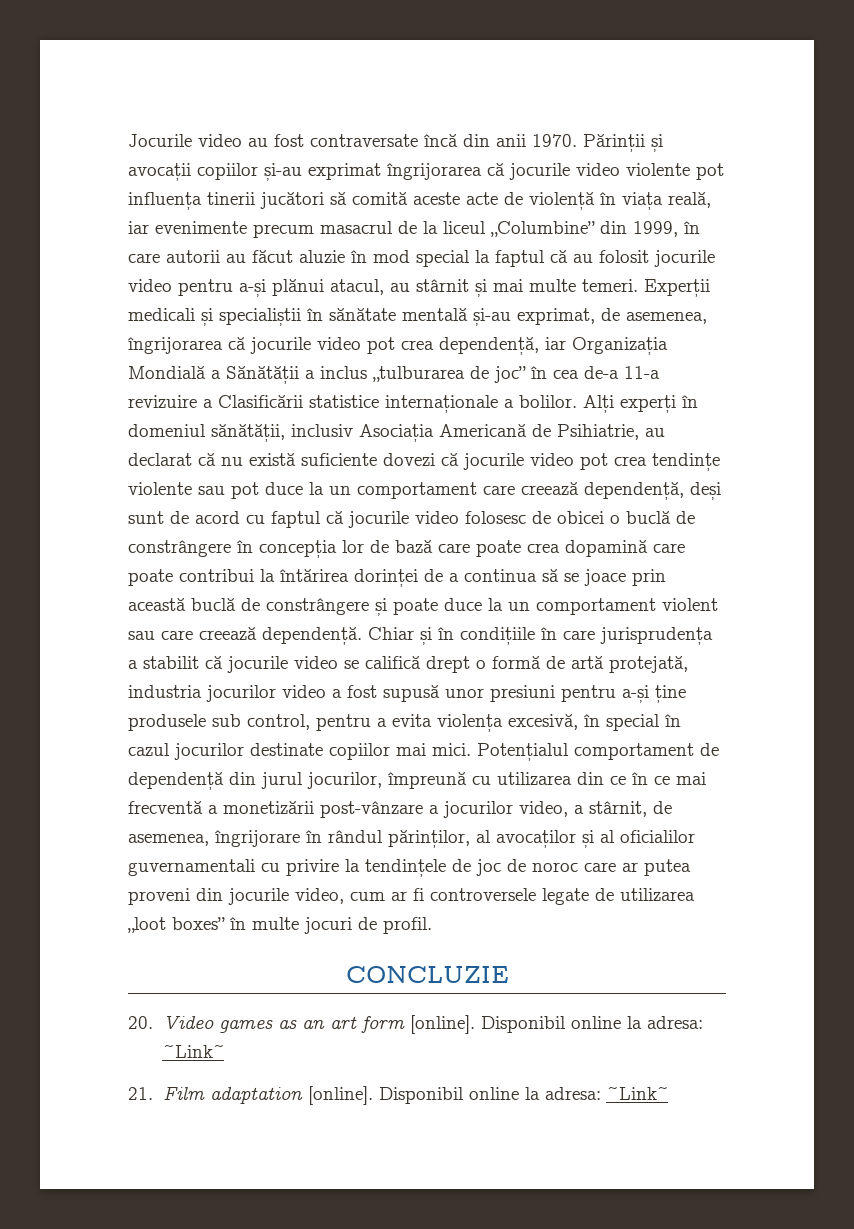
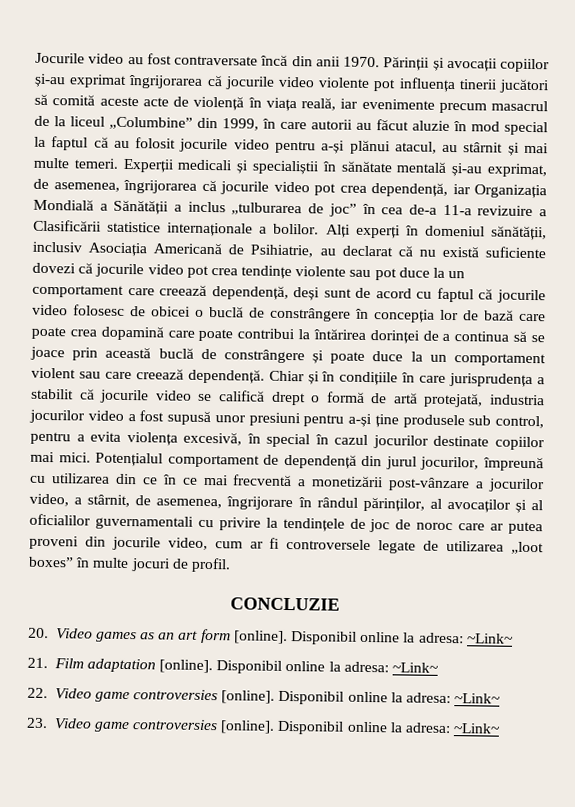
(669, 1093) none -> [27,687,501,705] [26,717,501,735] // 22. Video game controversies [online]. Disponibil online la adresa: ~Link~ // 23. Video game controversies [online]. Disponibil online la adresa: ~Link~

